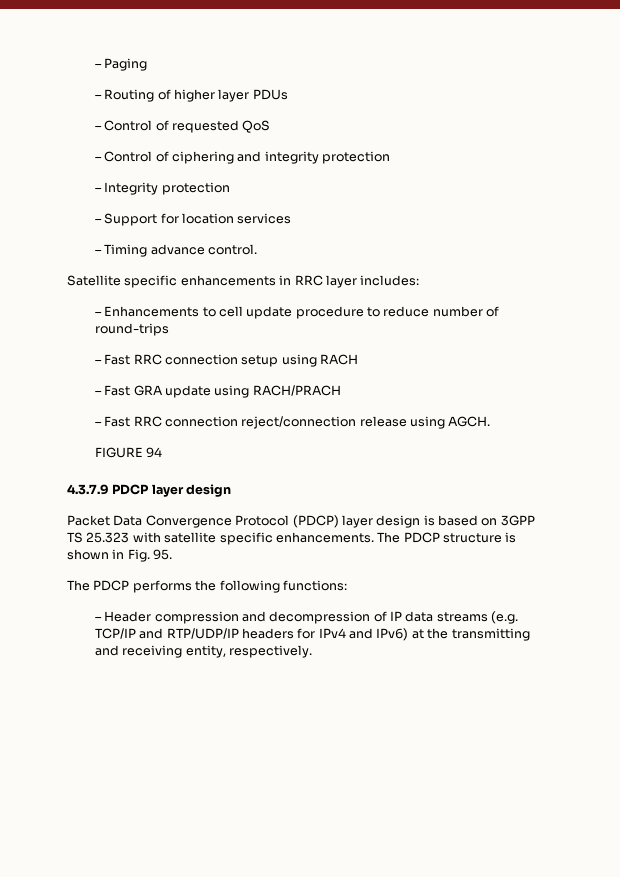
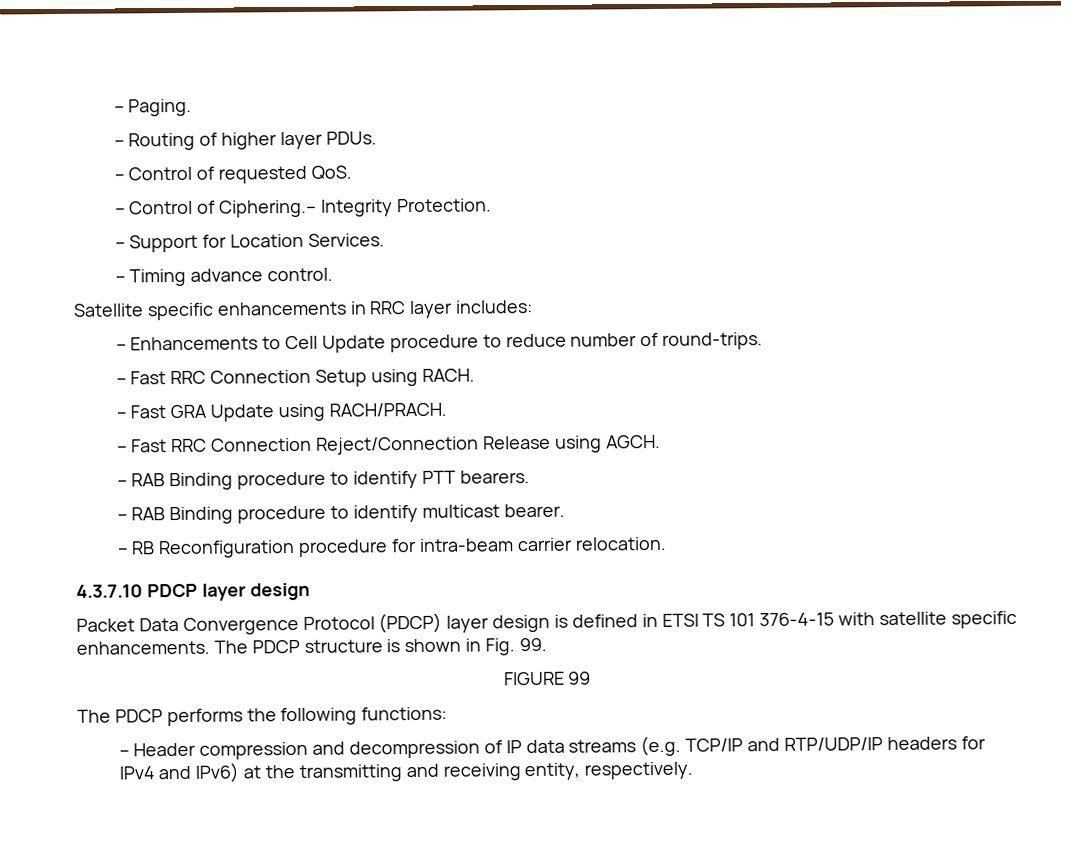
[94,58,148,71] – Paging -> [113,98,193,117] – Paging.
[252,89,288,100] PDUs -> [325,131,377,145] PDUs.
[242,120,271,133] [94,151,391,164] [94,182,230,195] QoS // – Control of ciphering and integrity protection // – Integrity protection -> [311,165,353,180] [114,198,492,218] QoS. // – Control of Ciphering.– Integrity Protection.
[181,213,292,224] location services -> [230,233,386,248] Location Services.
[218,306,293,319] cell update -> [285,335,387,353] Cell Update
[94,323,169,336] [94,354,359,367] round-trips // – Fast RRC connection setup using RACH -> [662,332,764,350] [115,368,475,387] round-trips. // – Fast RRC Connection Setup using RACH.
[164,385,341,398] [94,416,407,429] update using RACH/PRACH // – Fast RRC connection reject/connection release -> [210,402,447,422] [116,435,551,455] Update using RACH/PRACH. // – Fast RRC Connection Reject/Connection Release
[94,447,163,458] [67,484,109,495] FIGURE 94 // 4.3.7.9 -> [116,470,530,491] [116,503,565,525] [116,536,667,559] [76,584,143,598] – RAB Binding procedure to identify PTT bearers. // – RAB Binding procedure to identify multicast bearer. // – RB Reconfiguration procedure for intra-beam carrier relocation. // 4.3.7.10
[438,515,535,526] [67,532,130,543] based on 3GPP TS 25.323 -> [571,612,835,628] defined in ETSI TS 101 376-4-15
[153,549,173,560] 95. -> [518,637,547,652] [503,671,592,686] 99. // FIGURE 99

